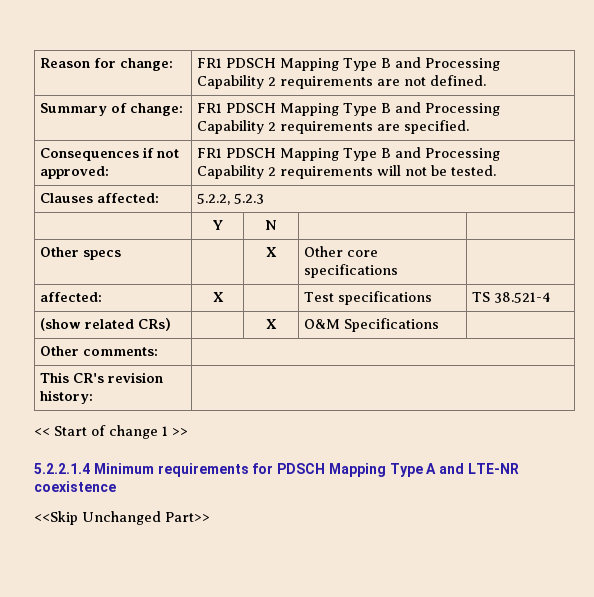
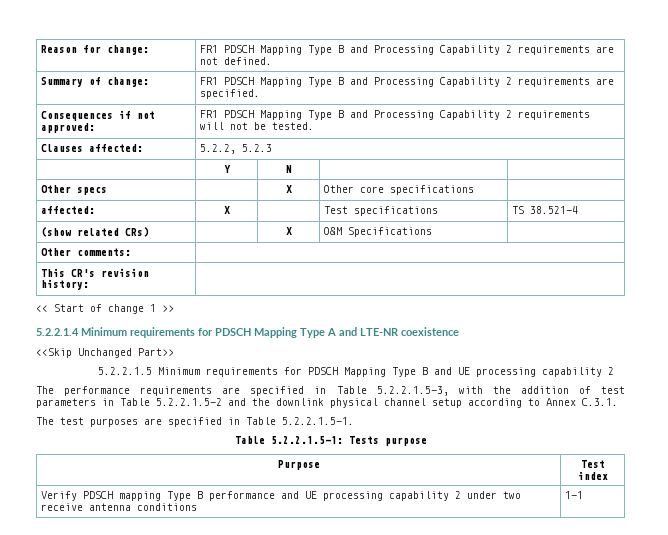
(210, 517) none -> [97,367,614,377] [36,386,625,396] [36,398,618,408] [36,417,354,427] [234,436,427,446] [277,460,320,470] [580,460,605,468] [577,471,608,480] [41,491,522,501] [41,503,198,511] [565,491,584,499] // 5.2.2.1.5 Minimum requirements for PDSCH Mapping Type B and UE processing capability 2 // The performance requirements are specified in Table 5.2.2.1.5-3, with the addition of test parameters in Table 5.2.2.1.5-2 and the downlink physical channel setup according to Annex C.3.1. // The test purposes are specified in Table 5.2.2.1.5-1. // Table 5.2.2.1.5-1: Tests purpose // Purpose | Test index // Verify PDSCH mapping Type B performance and UE processing capability 2 under two receive antenna conditions | 1-1

